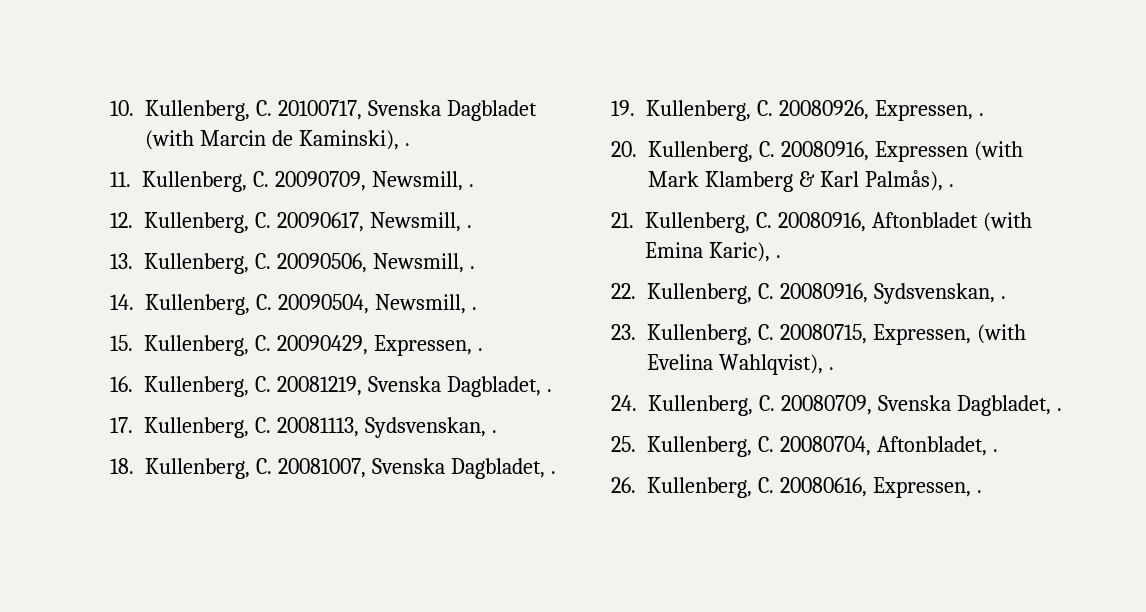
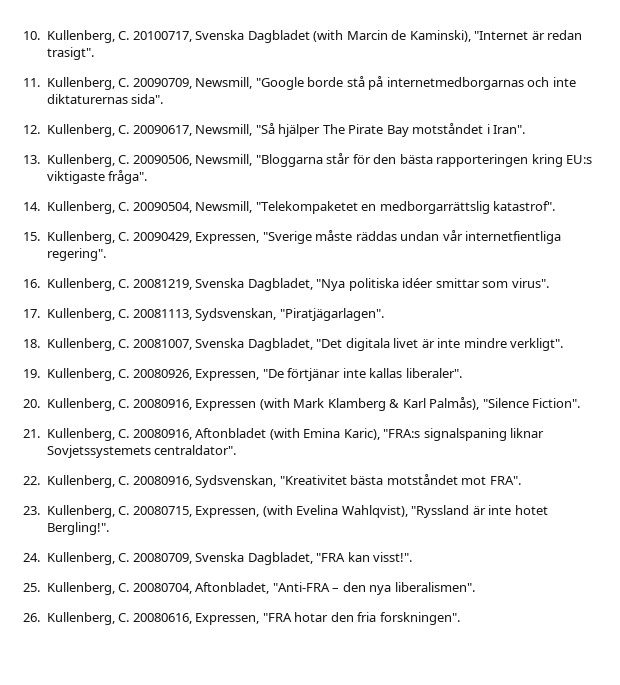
[404,143,410,146] . -> [474,30,583,40] [46,47,94,60] "Internet är redan trasigt".
[468,184,474,187] . -> [255,76,576,90] [46,94,164,104] "Google borde stå på internetmedborgarnas och inte diktaturernas sida".
[466,225,472,228] . -> [255,123,526,137] "Så hjälper The Pirate Bay motståndet i Iran".
[469,266,475,269] . -> [255,153,593,167] [46,170,148,184] "Bloggarna står för den bästa rapporteringen kring EU:s viktigaste fråga".
[471,307,477,310] . -> [255,201,556,214] "Telekompaketet en medborgarrättslig katastrof".
[477,348,483,351] . -> [262,230,562,244] [46,248,106,261] "Sverige måste räddas undan vår internetfientliga regering".
[546,389,552,392] . -> [316,278,549,291] "Nya politiska idéer smittar som virus".
[491,430,497,433] . -> [279,308,384,321] "Piratjägarlagen".
[550,471,556,474] . -> [316,338,564,351] "Det digitala livet är inte mindre verkligt".
[978,113,984,116] . -> [262,368,462,381] "De förtjänar inte kallas liberaler".
[948,184,954,187] . -> [482,398,581,408] "Silence Fiction".
[775,255,781,258] . -> [383,428,545,441] [46,445,237,458] "FRA:s signalspaning liknar Sovjetssystemets centraldator".
[1000,296,1006,299] . -> [279,474,521,485] "Kreativitet bästa motståndet mot FRA".
[828,367,834,370] . -> [411,505,548,518] [46,522,109,535] "Ryssland är inte hotet Bergling!".
[1056,408,1062,411] . -> [316,552,413,562] "FRA kan visst!".
[992,449,998,452] . -> [272,582,475,595] "Anti-FRA – den nya liberalismen".
[976,490,982,493] . -> [262,612,460,625] "FRA hotar den fria forskningen".

